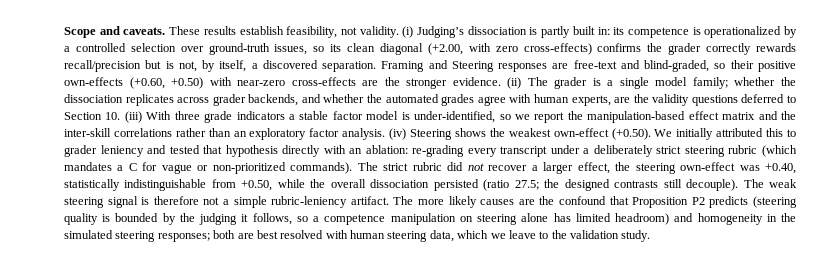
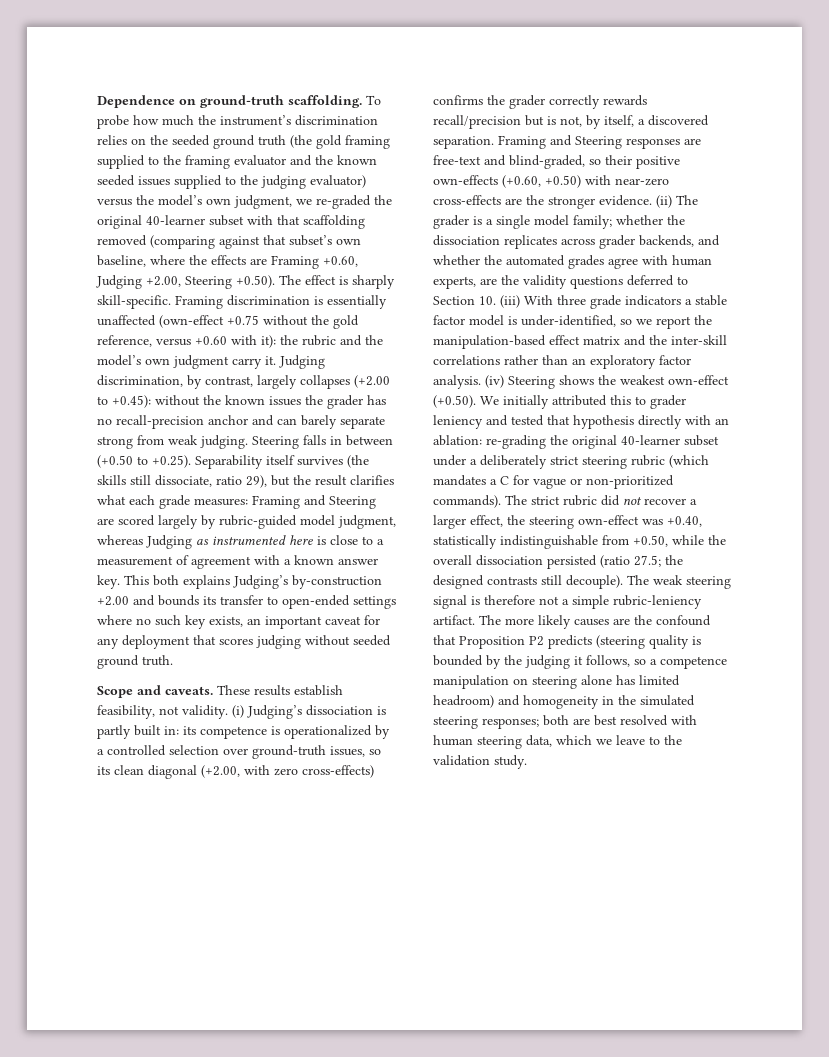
(64, 32) none -> [97,95,381,108] [97,115,378,129] [97,135,390,149] [97,155,377,169] [97,175,366,189] [97,195,392,209] [97,215,365,229] [97,235,361,249] [97,255,358,269] [96,275,395,289] [97,295,387,309] [97,315,359,329] [97,335,383,348] [97,355,325,369] [97,375,390,389] [97,395,386,409] [97,415,385,429] [97,435,393,449] [97,455,369,469] [97,475,394,488] [97,495,376,509] [97,515,396,529] [97,535,384,549] [97,555,378,569] [97,575,382,589] [97,595,396,609] [97,615,380,629] [97,635,391,649] [97,655,173,669] Dependence on ground-truth scaffolding. To probe how much the instrument’s discrimination relies on the seeded ground truth (the gold framing supplied to the framing evaluator and the known seeded issues supplied to the judging evaluator) versus the model’s own judgment, we re-graded the original 40-learner subset with that scaffolding removed (comparing against that subset’s own baseline, where the effects are Framing +0.60, Judging +2.00, Steering +0.50). The effect is sharply skill-specific. Framing discrimination is essentially unaffected (own-effect +0.75 without the gold reference, versus +0.60 with it): the rubric and the model’s own judgment carry it. Judging discrimination, by contrast, largely collapses (+2.00 to +0.45): without the known issues the grader has no recall-precision anchor and can barely separate strong from weak judging. Steering falls in between (+0.50 to +0.25). Separability itself survives (the skills still dissociate, ratio 29), but the result clarifies what each grade measures: Framing and Steering are scored largely by rubric-guided model judgment, whereas Judging as instrumented here is close to a measurement of agreement with a known answer key. This both explains Judging’s by-construction +2.00 and bounds its transfer to open-ended settings where no such key exists, an important caveat for any deployment that scores judging without seeded ground truth. //
[467,146,548,157] every transcript -> [550,435,719,449] the original 40-learner subset

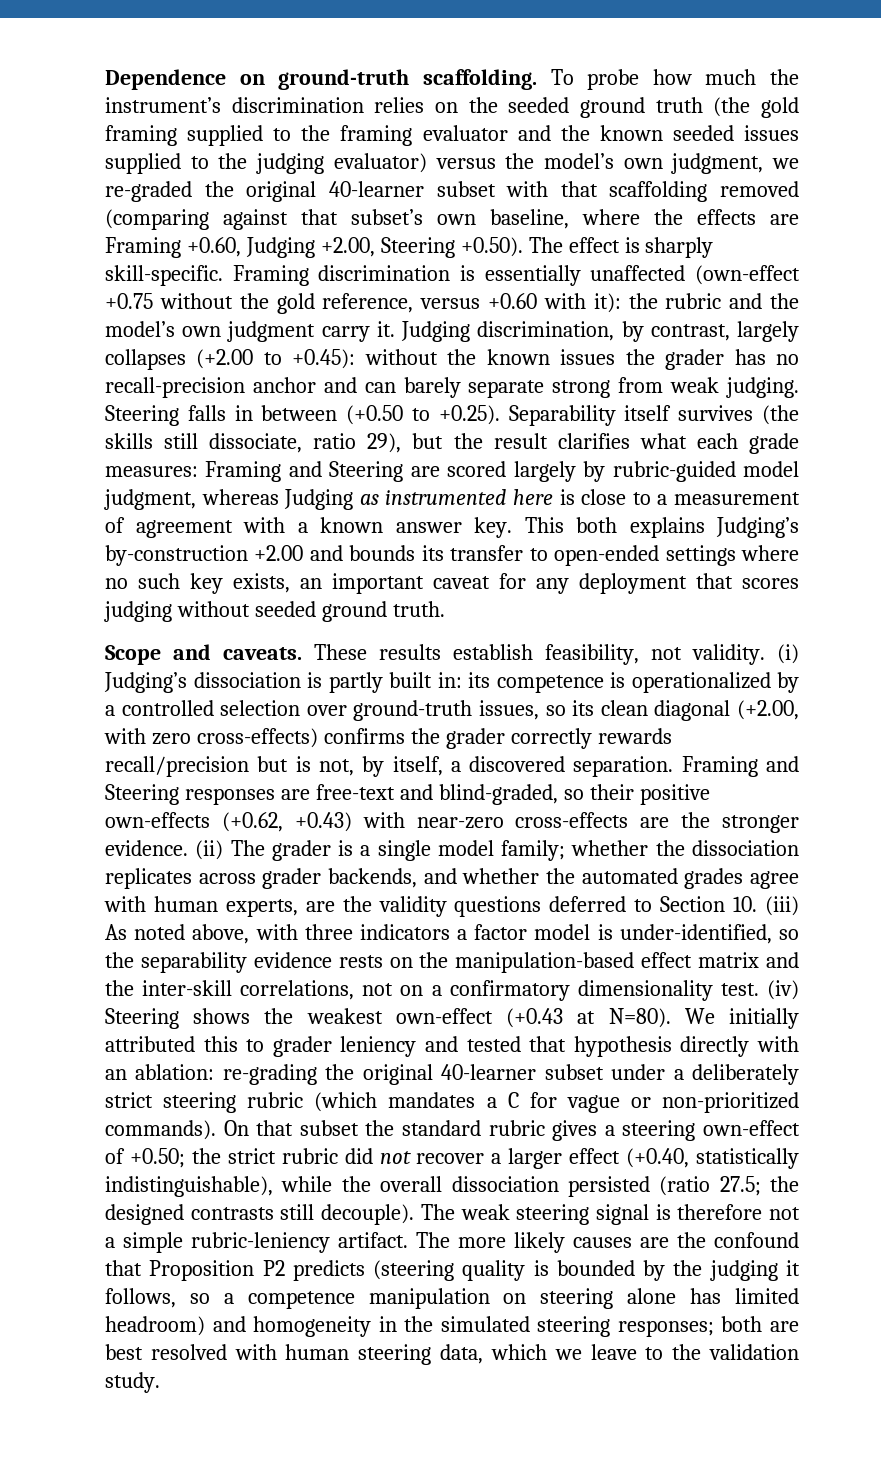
[502,175,581,188] (+0.60, +0.50) -> [221,812,352,832] (+0.62, +0.43)
[524,295,621,309] With three grade -> [105,924,353,944] As noted above, with three
[695,295,727,306] stable -> (468, 934) none
[636,316,691,329] we report -> [105,952,413,973] the separability evidence rests on
[433,355,691,369] [433,375,481,389] correlations rather than an exploratory factor analysis. -> [240,980,759,1001] correlations, not on a confirmatory dimensionality test.
[433,395,476,408] (+0.50). -> [506,1008,671,1028] (+0.43 at N=80).
[505,495,527,505] The -> [223,1120,801,1141] [105,1148,221,1168] On that subset the standard rubric gives a steering own-effect of +0.50; the
[470,515,702,529] [433,535,668,549] effect, the steering own-effect was +0.40, statistically indistinguishable from +0.50, -> [569,1148,799,1169] [105,1176,273,1197] effect (+0.40, statistically indistinguishable),

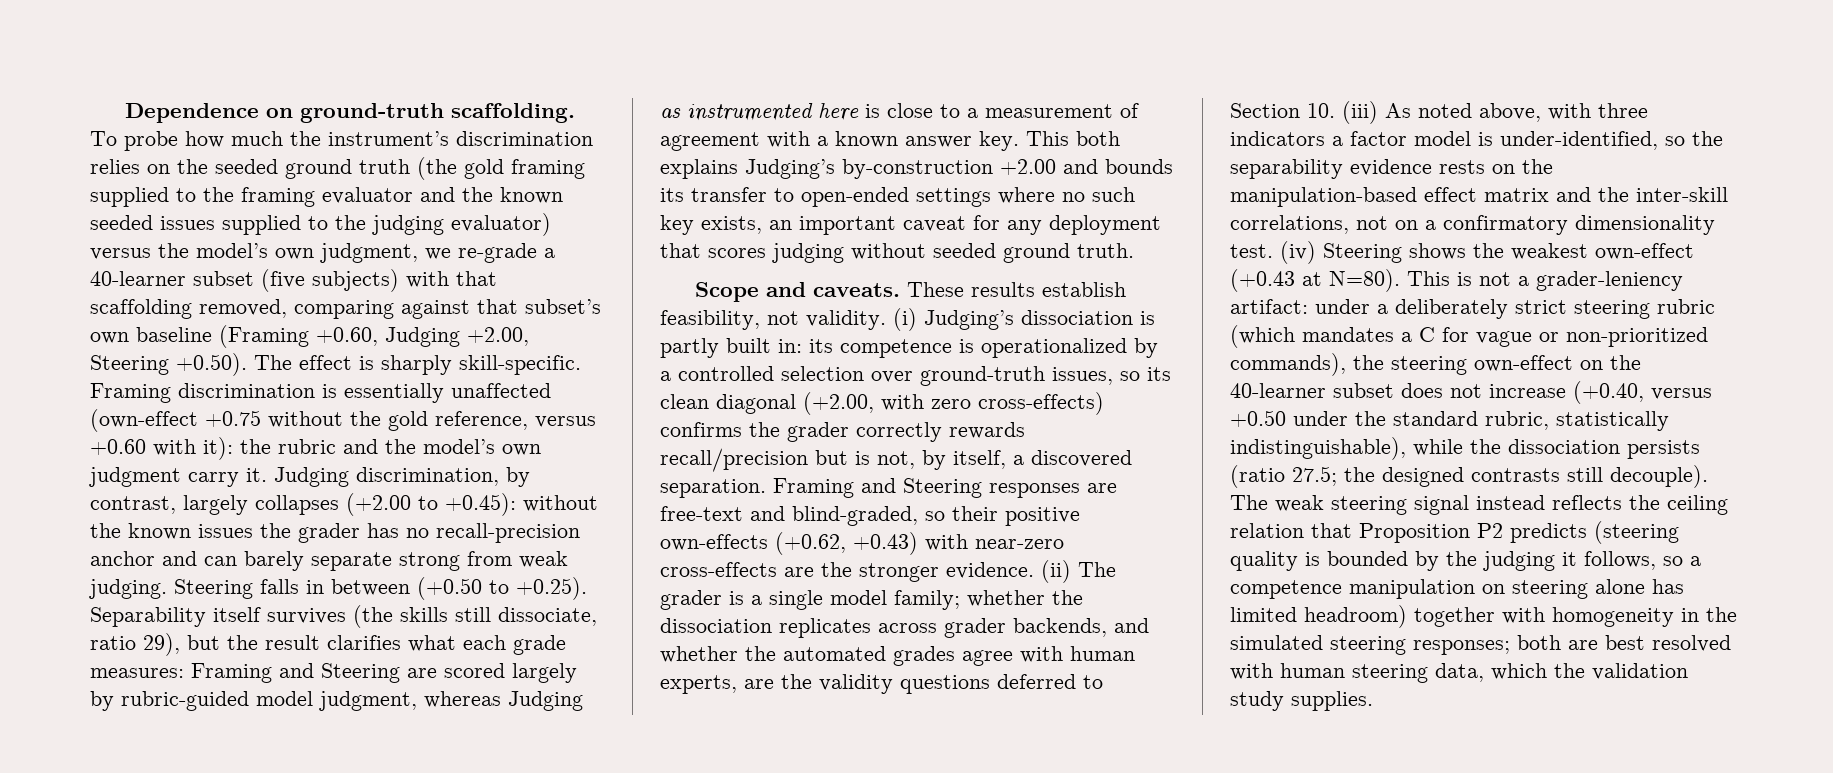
[105,181,496,202] re-graded the original 40-learner subset -> [458,243,555,263] [90,269,399,292] re-grade a 40-learner subset (five subjects)
[720,181,799,197] [105,209,209,230] removed (comparing -> [199,299,394,319] removed, comparing
[490,209,799,229] [105,237,181,258] baseline, where the effects are Framing -> [136,325,309,348] baseline (Framing
[684,1008,799,1029] [105,1036,800,1057] [105,1064,604,1085] We initially attributed this to grader leniency and tested that hypothesis directly with an ablation: re-grading the original 40-learner subset -> [1407,271,1683,291] [1230,299,1308,314] This is not a grader-leniency artifact:
[105,1120,801,1141] [105,1148,690,1169] commands). On that subset the standard rubric gives a steering own-effect of +0.50; the strict rubric did not recover a larger effect (+0.40, -> [1230,353,1641,376] [1230,381,1712,404] [1230,410,1549,430] commands), the steering own-effect on the 40-learner subset does not increase (+0.40, versus +0.50 under the standard rubric,
[380,1176,650,1197] overall dissociation persisted -> [1508,439,1700,459] dissociation persists
[655,1204,800,1220] [105,1232,799,1253] is therefore not a simple rubric-leniency artifact. The more likely causes are the confound -> [1476,495,1728,515] [1230,523,1304,538] instead reflects the ceiling relation
[212,1316,246,1332] and -> [1414,607,1545,627] together with
[554,1344,800,1360] [105,1372,160,1393] we leave to the validation study. -> [1554,663,1688,680] [1230,691,1373,711] the validation study supplies.

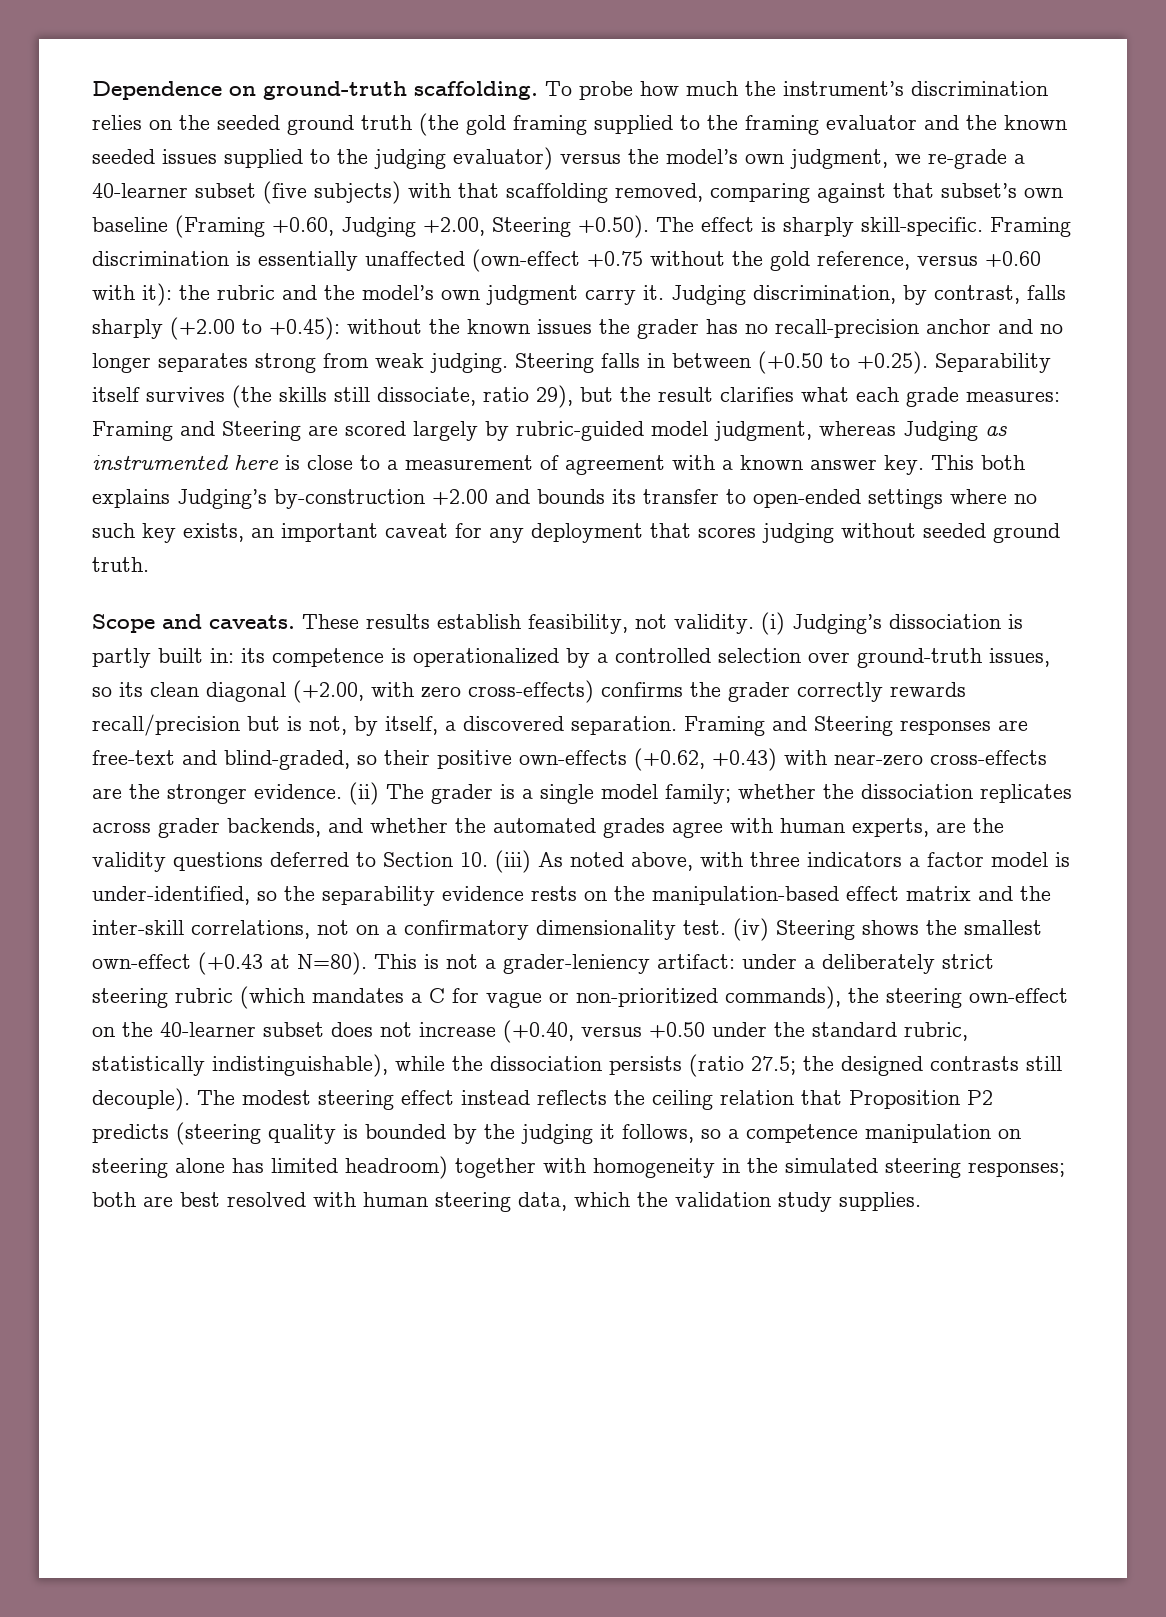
[183,495,339,515] largely collapses -> [1027,285,1066,300] [92,319,163,339] falls sharply
[204,551,392,571] can barely separate -> [1040,324,1063,334] [92,353,248,373] no longer separates
[1511,243,1588,260] weakest -> [964,920,1042,935] smallest
[1275,495,1469,515] weak steering signal -> [242,1090,454,1110] modest steering effect

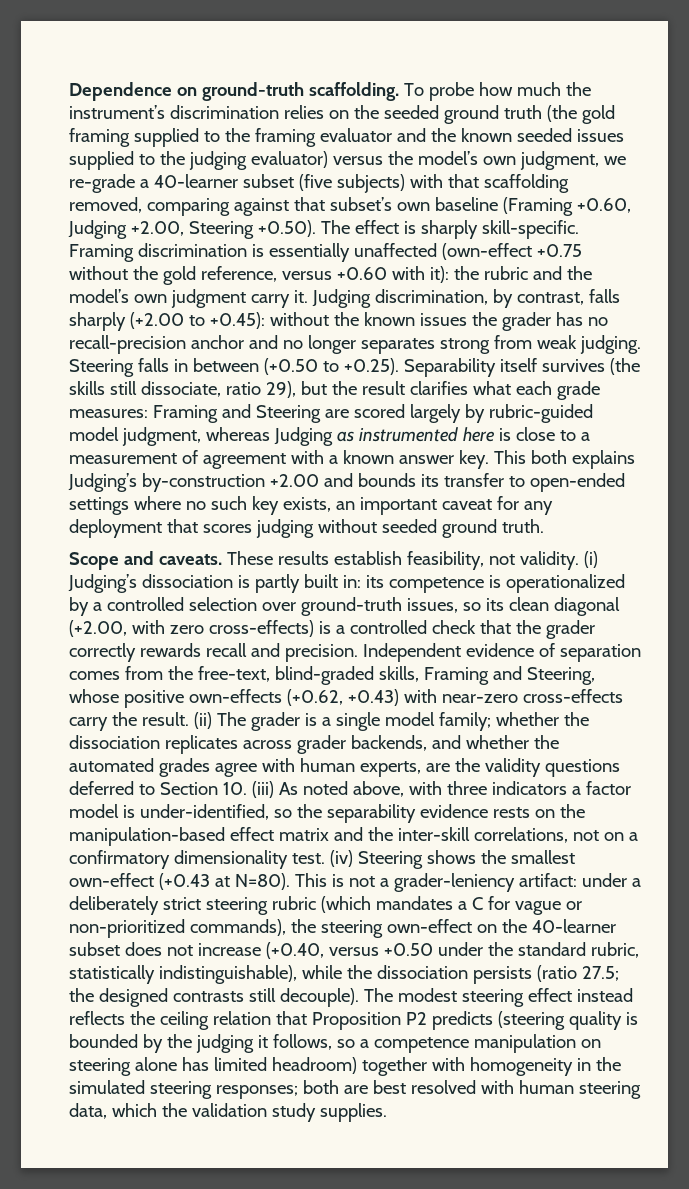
[601,682,966,702] [92,714,1028,736] [92,750,430,770] confirms the grader correctly rewards recall/precision but is not, by itself, a discovered separation. Framing and Steering responses are free-text and blind-graded, so their -> [318,620,595,639] [69,643,641,662] [69,666,595,685] [69,689,119,703] is a controlled check that the grader correctly rewards recall and precision. Independent evidence of separation comes from the free-text, blind-graded skills, Framing and Steering, whose
[92,784,342,804] are the stronger evidence. -> [69,712,189,731] carry the result.

